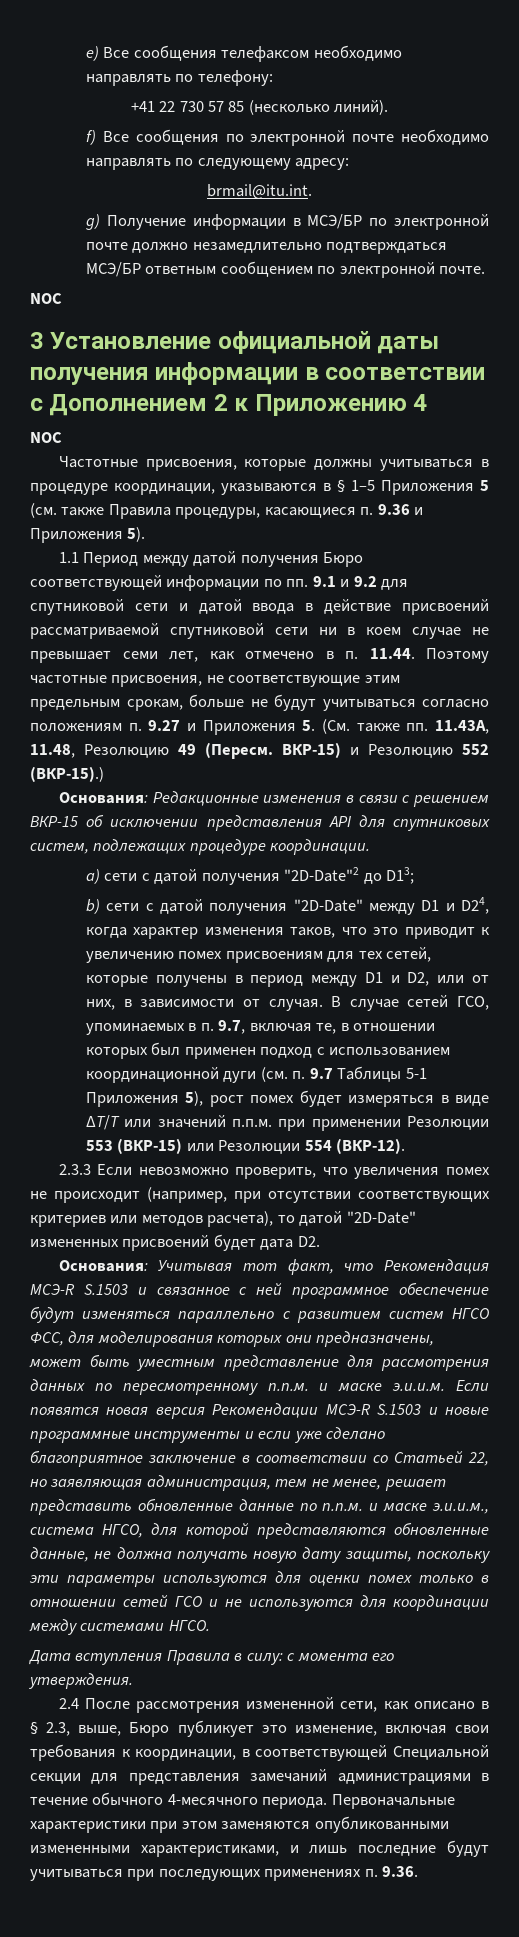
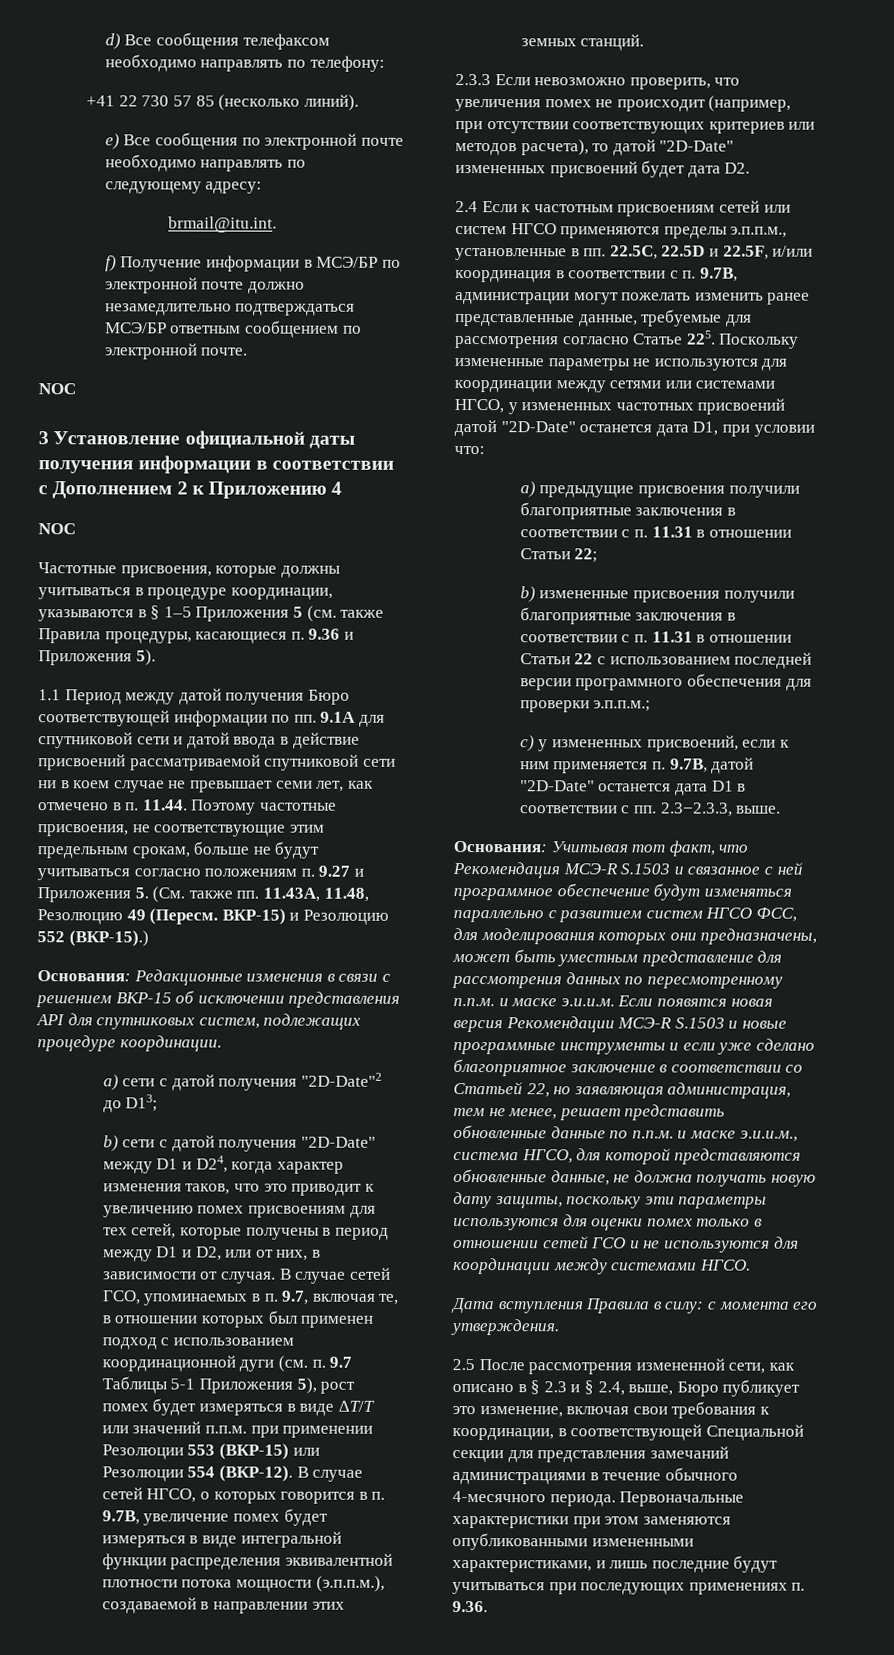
[86,46,100,61] e) -> [104,33,121,50] d)
[86,130,97,145] f) -> [104,133,120,150] e)
[86,214,101,230] g) -> [104,255,117,272] f)
[312,576,377,587] 9.1 и 9.2 -> [320,711,357,723] 9.1А
(406, 1146) none -> [296,1466,364,1482] [101,1487,386,1504] [101,1508,328,1526] [101,1531,342,1548] [101,1553,393,1570] [101,1575,385,1592] [101,1597,345,1614] [520,34,645,51] В случае сетей НГСО, о которых говорится в п. 9.7B, увеличение помех будет измеряться в виде интегральной функции распределения эквивалентной плотности потока мощности (э.п.п.м.), создаваемой в направлении этих земных станций.
(320, 1241) none -> [455,200,791,217] [455,223,788,239] [455,245,814,261] [455,267,738,283] [455,292,811,305] [455,309,752,327] [455,330,800,349] [454,358,788,371] [454,380,776,393] [454,398,786,415] [454,420,815,437] [454,446,485,455] [519,481,800,498] [519,502,736,520] [519,526,792,538] [519,548,599,563] [519,586,795,603] [519,607,736,625] [519,631,792,643] [519,652,813,669] [519,673,812,691] [519,700,652,713] [519,735,790,752] [519,757,755,774] [519,780,747,796] [519,802,782,817] // 2.4 Если к частотным присвоениям сетей или систем НГСО применяются пределы э.п.п.м., установленные в пп. 22.5C, 22.5D и 22.5F, и/или координация в соответствии с п. 9.7B, администрации могут пожелать изменить ранее представленные данные, требуемые для рассмотрения согласно Статье 225. Поскольку измененные параметры не используются для координации между сетями или системами НГСО, у измененных частотных присвоений датой "2D-Date" останется дата D1, при условии что: // a) предыдущие присвоения получили благоприятные заключения в соответствии с п. 11.31 в отношении Статьи 22; // b) измененные присвоения получили благоприятные заключения в соответствии с п. 11.31 в отношении Статьи 22 с использованием последней версии программного обеспечения для проверки э.п.п.м.; // c) у измененных присвоений, если к ним применяется п. 9.7B, датой "2D-Date" останется дата D1 в соответствии с пп. 2.3−2.3.3, выше.
[58,1698,79,1709] 2.4 -> [452,1359,475,1371] 2.5
[46,1722,71,1736] 2.3, -> [543,1380,625,1396] 2.3 и § 2.4,

